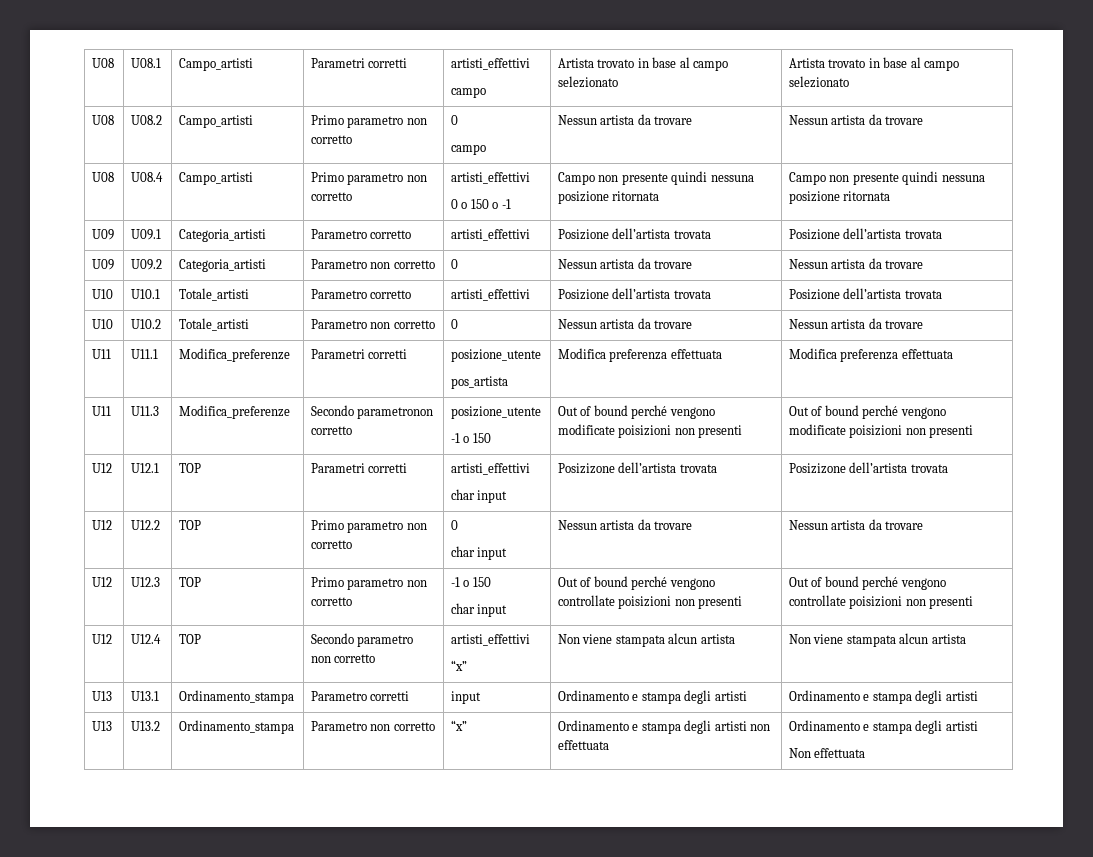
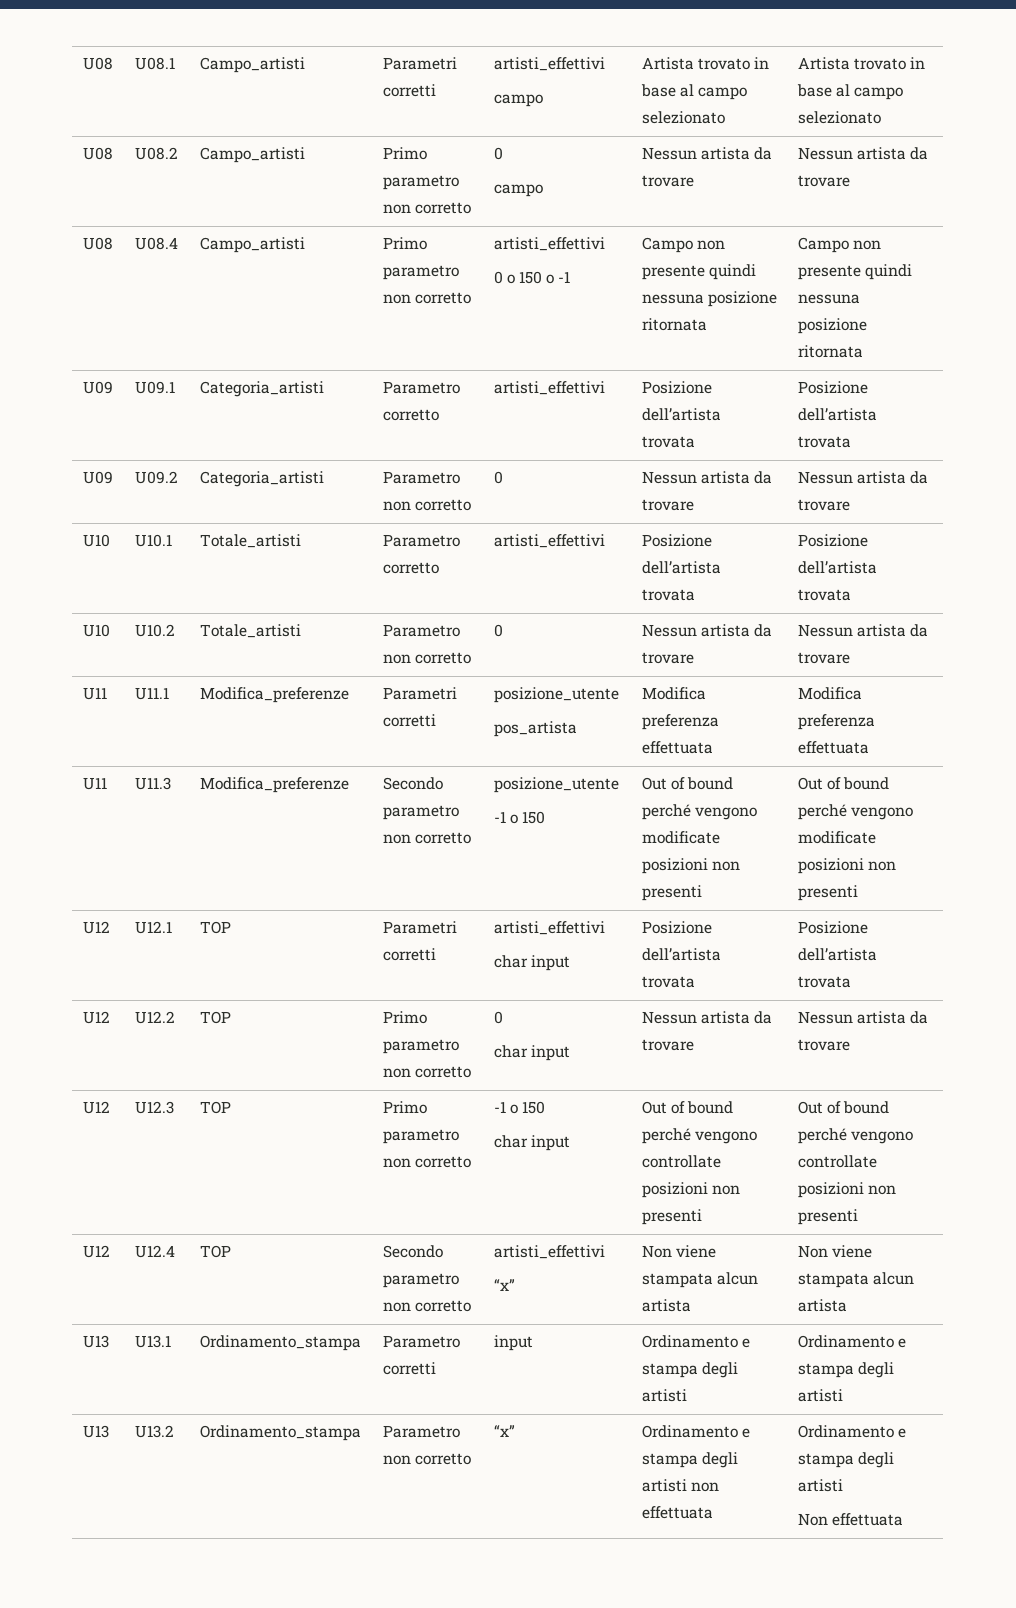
[357,407,434,419] parametronon -> [382,805,459,820] [382,834,411,844] parametro non
[618,425,672,438] poisizioni -> [641,858,708,874] posizioni
[849,425,903,438] poisizioni -> [797,858,864,874] posizioni
[558,462,717,474] [789,463,847,474] Posizizone dell’artista trovata | Posizizone -> [641,921,712,934] [641,948,721,961] [641,976,695,988] [797,921,868,934] Posizione dell’artista trovata | Posizione
[618,596,672,609] poisizioni -> [641,1182,708,1198] posizioni
[849,596,903,609] poisizioni -> [797,1182,864,1198] posizioni

